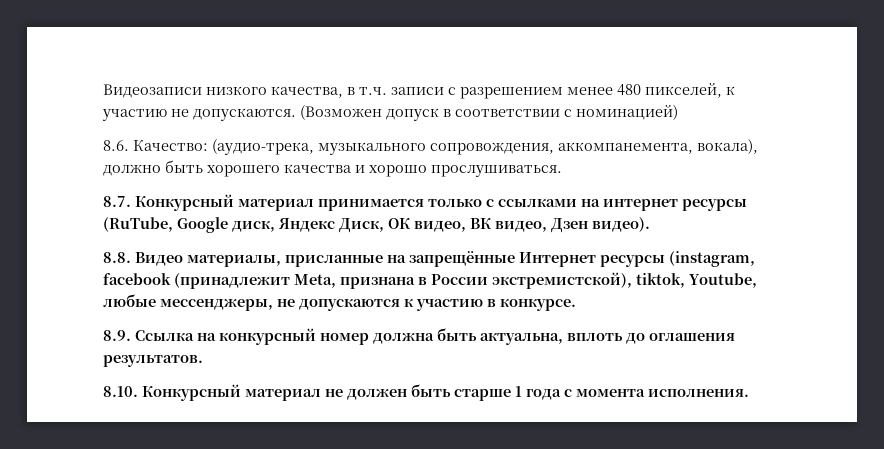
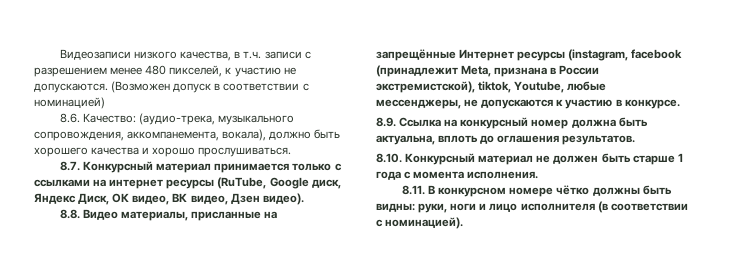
(749, 393) none -> [402,185,672,197] [376,201,688,213] [376,217,464,229] // 8.11. В конкурсном номере чётко должны быть видны: руки, ноги и лицо исполнителя (в соответствии с номинацией).

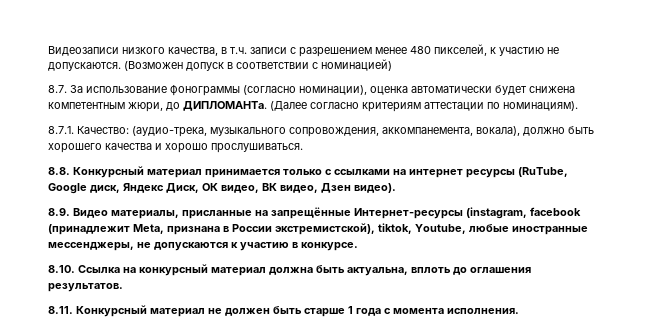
[60,113,81,123] 8.6. -> [48,85,575,96] [48,101,578,112] [48,126,74,134] 8.7. За использование фонограммы (согласно номинации), оценка автоматически будет снижена компетентным жюри, до ДИПЛОМАНТа. (Далее согласно критериям аттестации по номинациям). // 8.7.1.
[60,161,81,171] 8.7. -> [48,167,70,175] 8.8.
[60,209,81,219] 8.8. -> [48,208,70,216] 8.9.
[459,49,566,61] Интернет ресурсы -> [354,208,463,219] Интернет-ресурсы
(607, 86) none -> [512,226,588,235] иностранные
[376,117,396,127] 8.9. -> [48,265,75,273] 8.10.
[531,119,569,129] номер -> [211,267,266,276] материал
[376,153,402,163] 8.10. -> [48,306,73,314] 8.11.
[402,185,672,197] [376,201,688,213] [376,217,464,229] // 8.11. В конкурсном номере чётко должны быть видны: руки, ноги и лицо исполнителя (в соответствии с номинацией). -> (519, 311) none

